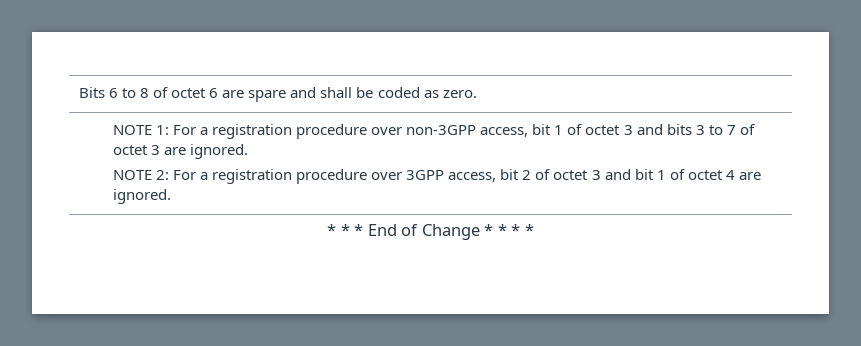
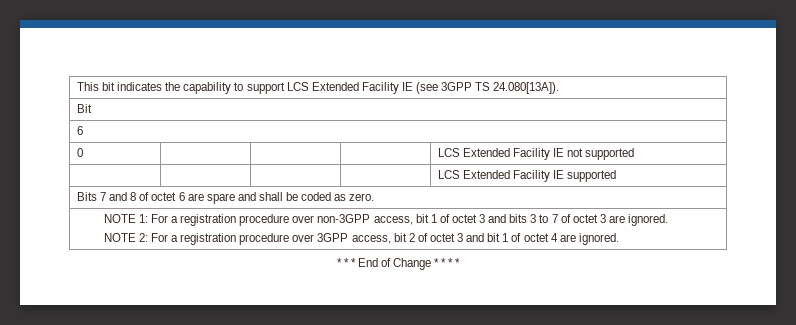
[78,87,137,98] Bits 6 to -> [76,82,560,94] [76,104,92,113] [76,126,83,135] [76,148,83,157] [437,148,635,160] [437,170,617,182] [76,192,128,201] This bit indicates the capability to support LCS Extended Facility IE (see 3GPP TS 24.080[13A]). // Bit // 6 // 0 | | | | LCS Extended Facility IE not supported // | | | | LCS Extended Facility IE supported // Bits 7 and

